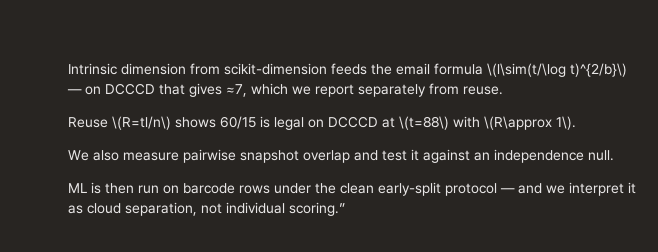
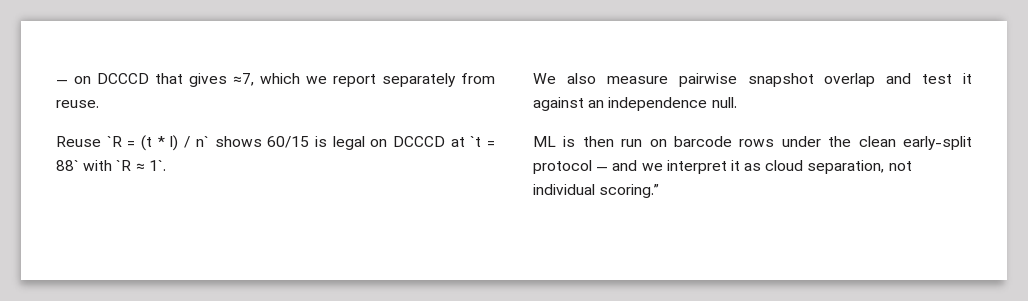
[68,63,627,77] Intrinsic dimension from scikit-dimension feeds the email formula \(l\sim(t/\log t)^{2/b}\) -> (56, 82) none
[112,116,171,130] \(R=tl/n\) -> [106,135,209,151] `R = (t * l) / n`
[399,116,576,130] \(t=88\) with \(R\approx 1\). -> [470,136,495,147] [56,160,166,171] `t = 88` with `R ≈ 1`.

